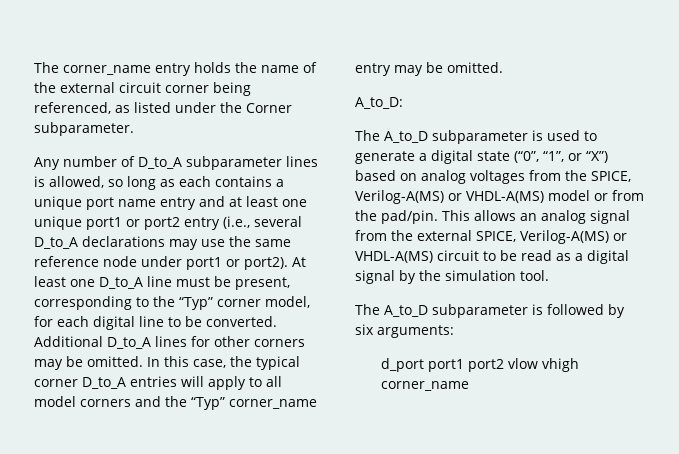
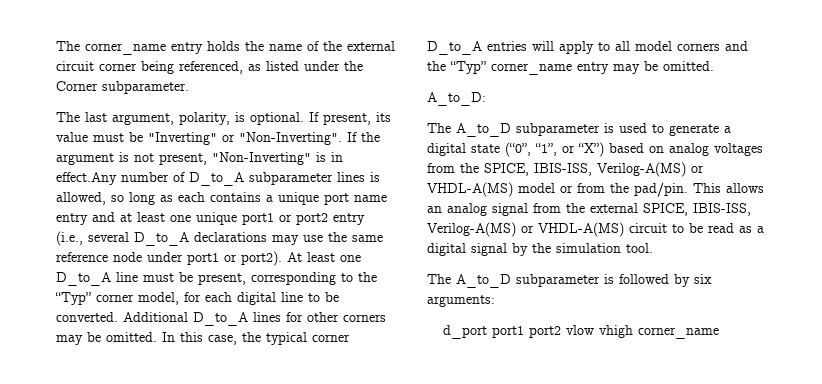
[34,157,60,170] Any -> [56,112,391,125] [56,132,380,145] [56,152,343,165] [56,172,117,185] The last argument, polarity, is optional. If present, its value must be "Inverting" or "Non-Inverting". If the argument is not present, "Non-Inverting" is in effect.Any
(631, 176) none -> [534,163,592,176] IBIS-ISS,
(516, 236) none -> [693,203,751,216] IBIS-ISS,

